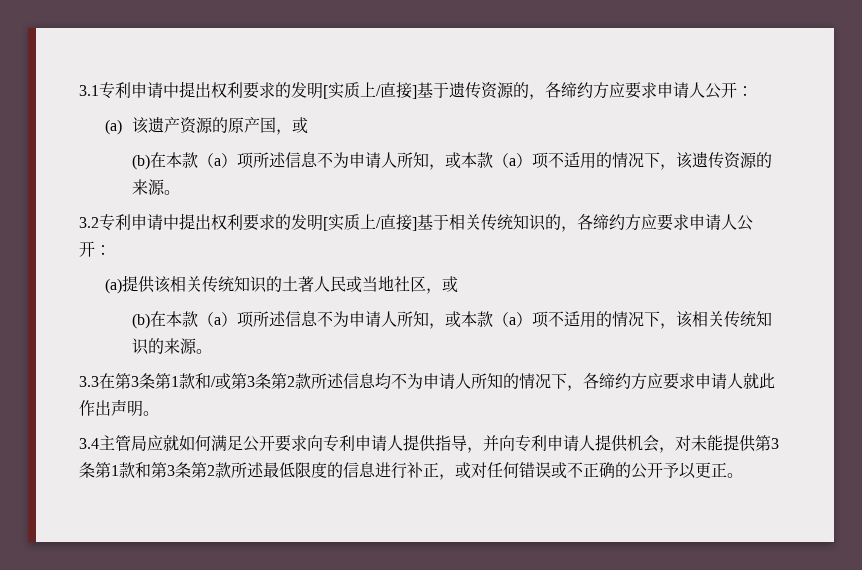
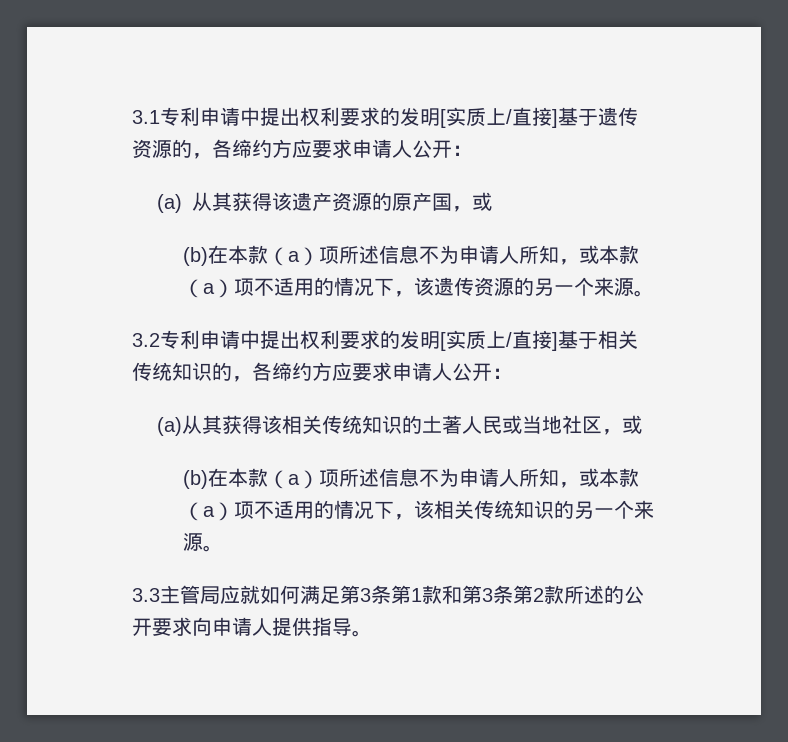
(123, 127) none -> [192,192,273,211] 从其获得
(772, 160) none -> [533,277,594,296] 另一个
[122,275,156,293] 提供 -> [182,415,263,434] 从其获得
(164, 346) none -> [573,500,634,519] 另一个
[99,373,775,391] [79,399,159,417] [79,438,99,449] 在第3条第1款和/或第3条第2款所述信息均不为申请人所知的情况下，各缔约方应要求申请人就此作出声明。 // 3.4 -> (160, 595) none
[243,434,756,453] 公开要求向专利申请人提供指导，并向专利申请人提供机会，对未能提供 -> (340, 595) none
[263,462,727,480] 最低限度的信息进行补正，或对任何错误或不正确的公开予以更正 -> [604,585,644,604] [132,617,352,636] 的公开要求向申请人提供指导

